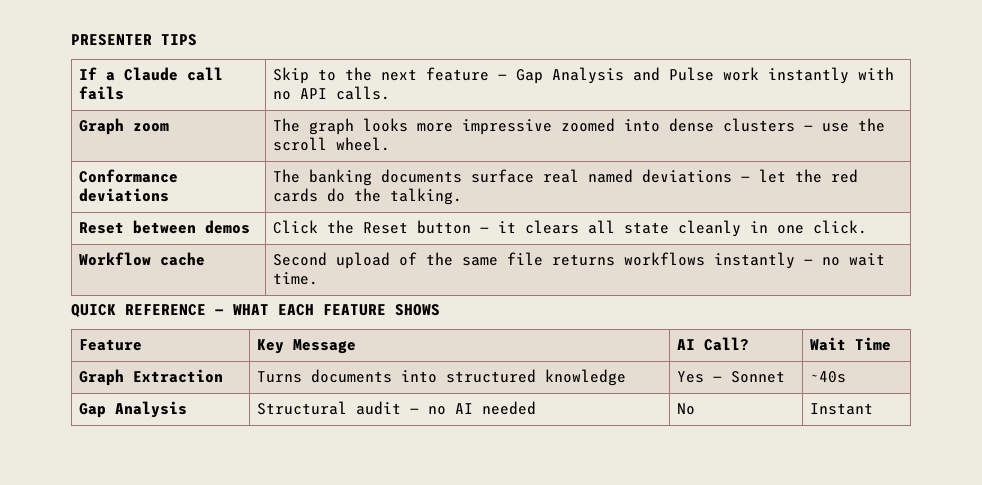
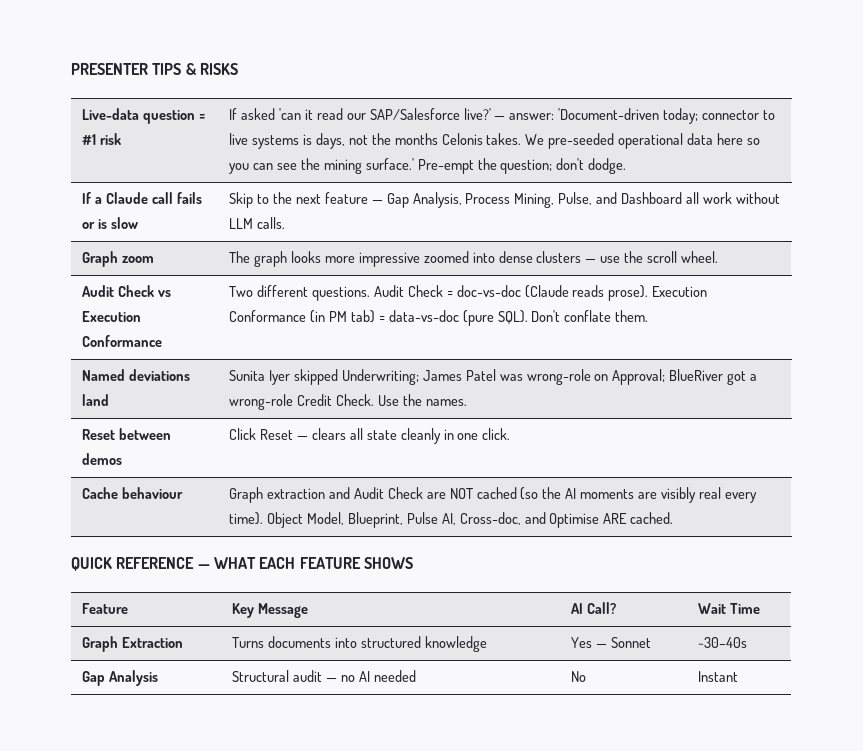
(197, 40) none -> [185,63,238,75] [82,108,205,124] [82,133,122,145] [229,108,776,124] [229,133,760,149] [229,158,627,174] & RISKS // Live-data question = #1 risk | If asked 'can it read our SAP/Salesforce live?' — answer: 'Document-driven today; connector to live systems is days, not the months Celonis takes. We pre-seeded operational data here so you can see the mining surface.' Pre-empt the question; don't dodge.
(125, 93) none -> [82,217,138,229] or is slow
[552,67,895,84] [273,88,328,100] Analysis and Pulse work instantly with no API -> [412,192,780,208] [229,218,254,229] Analysis, Process Mining, Pulse, and Dashboard all work without LLM
[79,169,179,183] [79,188,170,202] [273,169,859,186] [273,188,463,205] Conformance deviations | The banking documents surface real named deviations — let the red cards do the talking. -> [82,285,171,297] [82,311,142,322] [82,335,163,347] [229,285,708,301] [229,310,649,326] [82,369,191,381] [82,394,110,406] [229,369,758,385] [229,394,467,410] Audit Check vs Execution Conformance | Two different questions. Audit Check = doc-vs-doc (Claude reads prose). Execution Conformance (in PM tab) = data-vs-doc (pure SQL). Don't conflate them. // Named deviations land | Sunita Iyer skipped Underwriting; James Patel was wrong-role on Approval; BlueRiver got a wrong-role Credit Check. Use the names.
[327,220,517,234] the Reset button — it -> [260,429,308,440] Reset —
[79,252,206,266] [273,252,886,269] [273,272,319,285] Workflow cache | Second upload of the same file returns workflows instantly — no wait time. -> [82,487,184,499] [229,487,757,503] [229,512,674,528] Cache behaviour | Graph extraction and Audit Check are NOT cached (so the AI moments are visibly real every time). Object Model, Blueprint, Pulse AI, Cross-doc, and Optimise ARE cached.
[810,371,847,383] ~40s -> [698,637,748,648] ~30–40s

